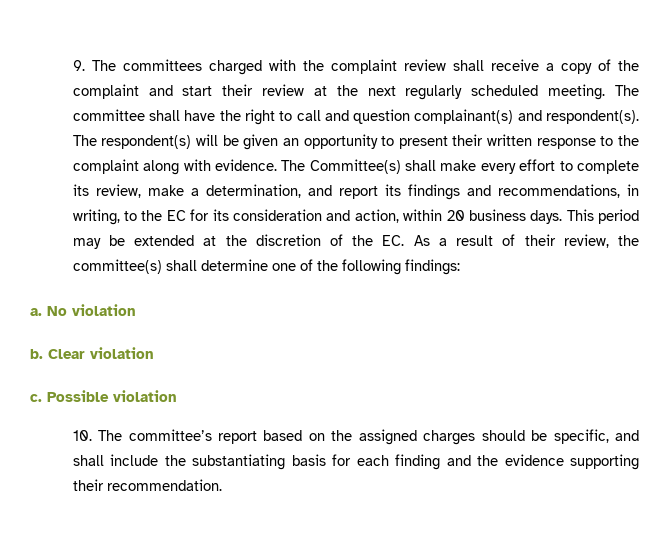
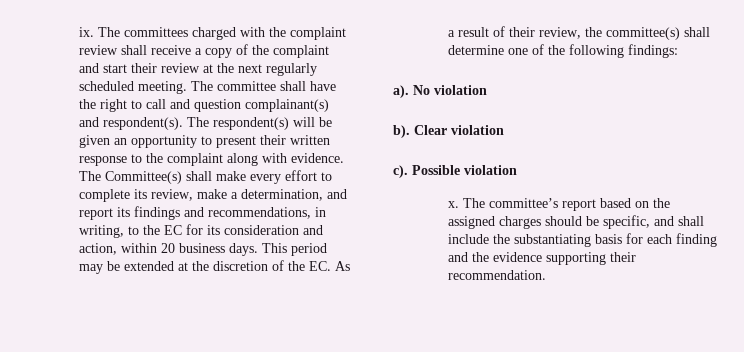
[72,60,85,71] 9. -> [79,27,95,37] ix.
[30,308,42,316] a. -> [393,85,409,98] a).
[30,349,43,359] b. -> [393,125,410,138] b).
[30,394,42,402] c. -> [393,165,408,178] c).
[72,430,92,441] 10. -> [448,201,460,208] x.

